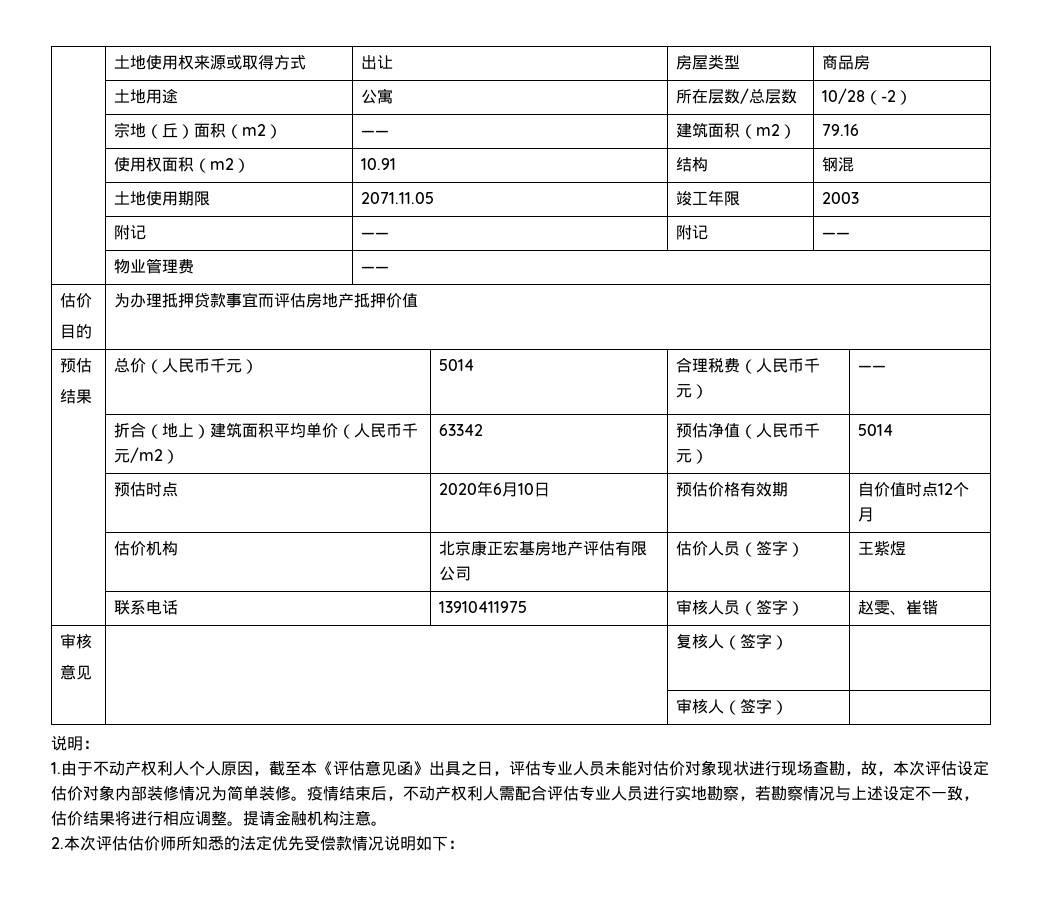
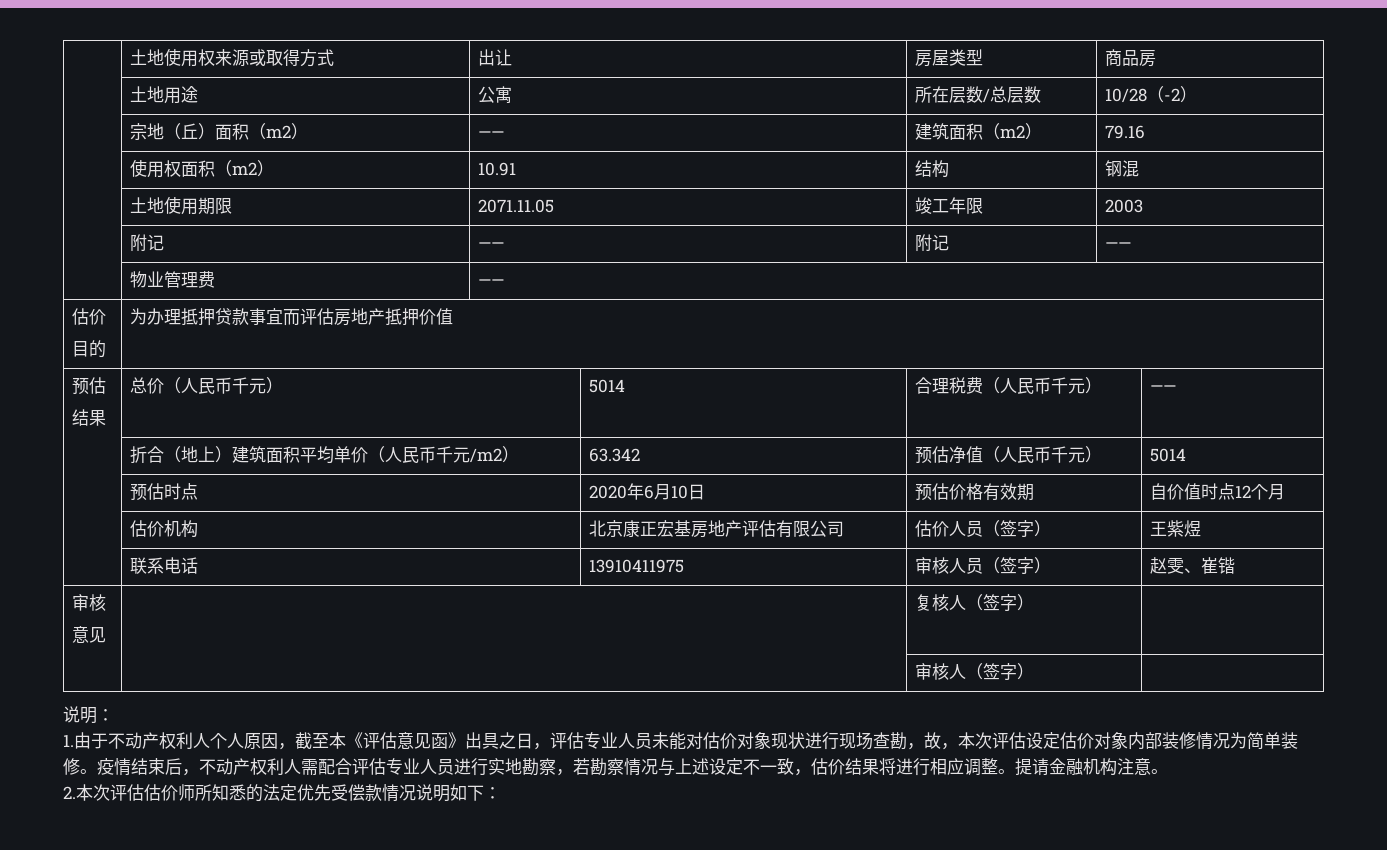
[439,424,484,436] 63342 -> [589,448,641,462] 63.342

